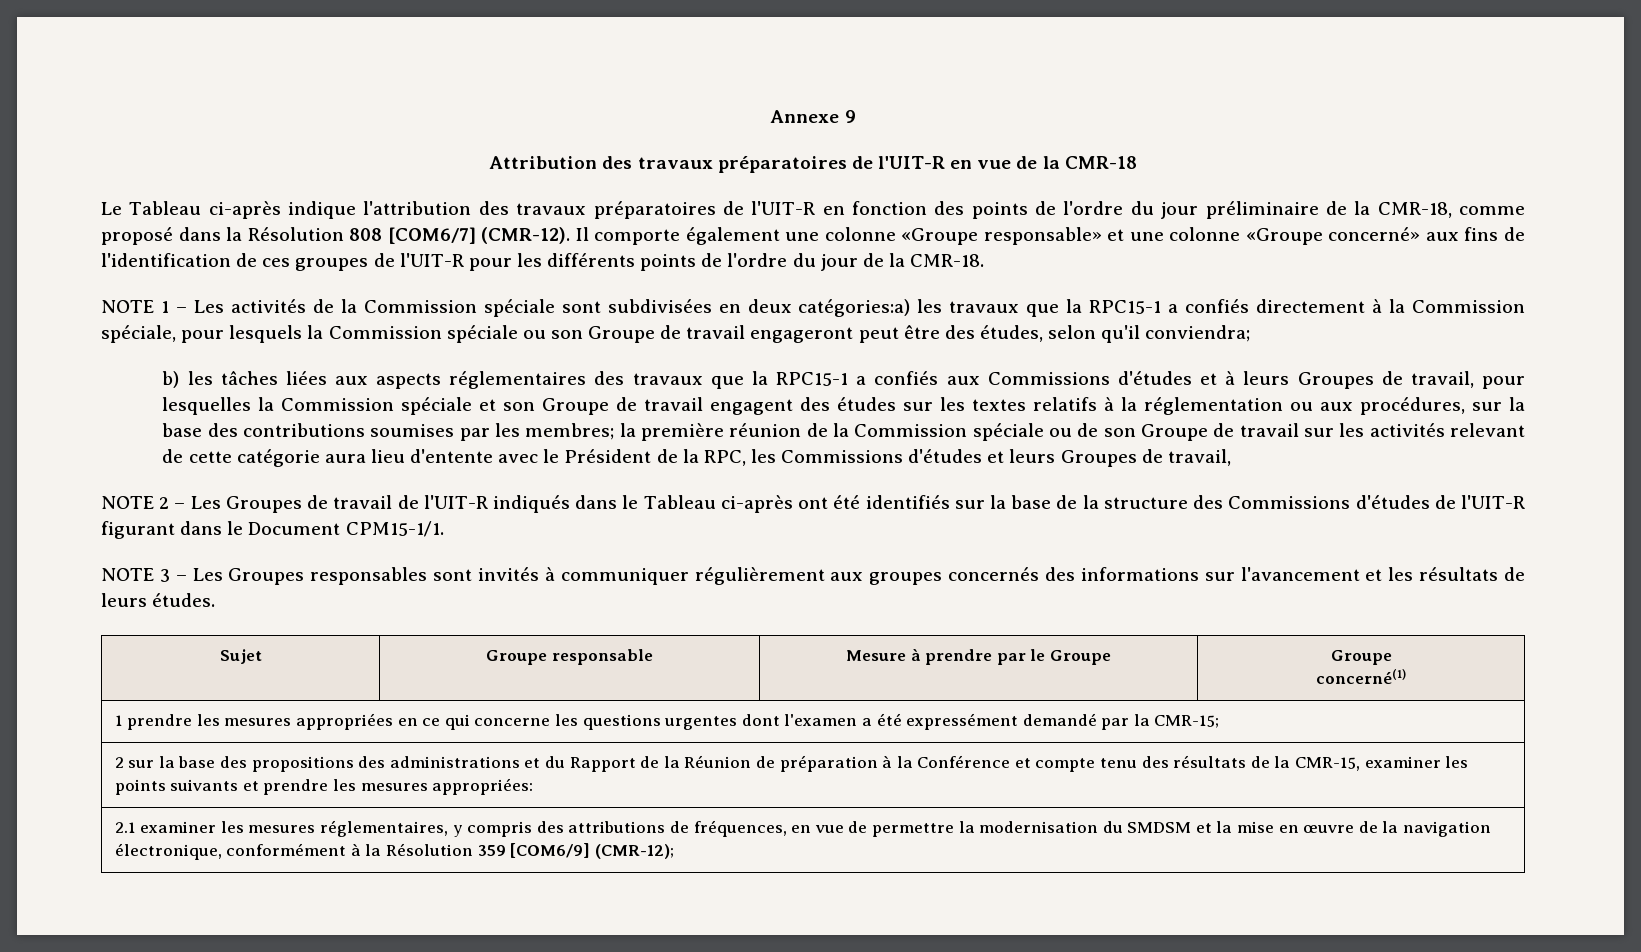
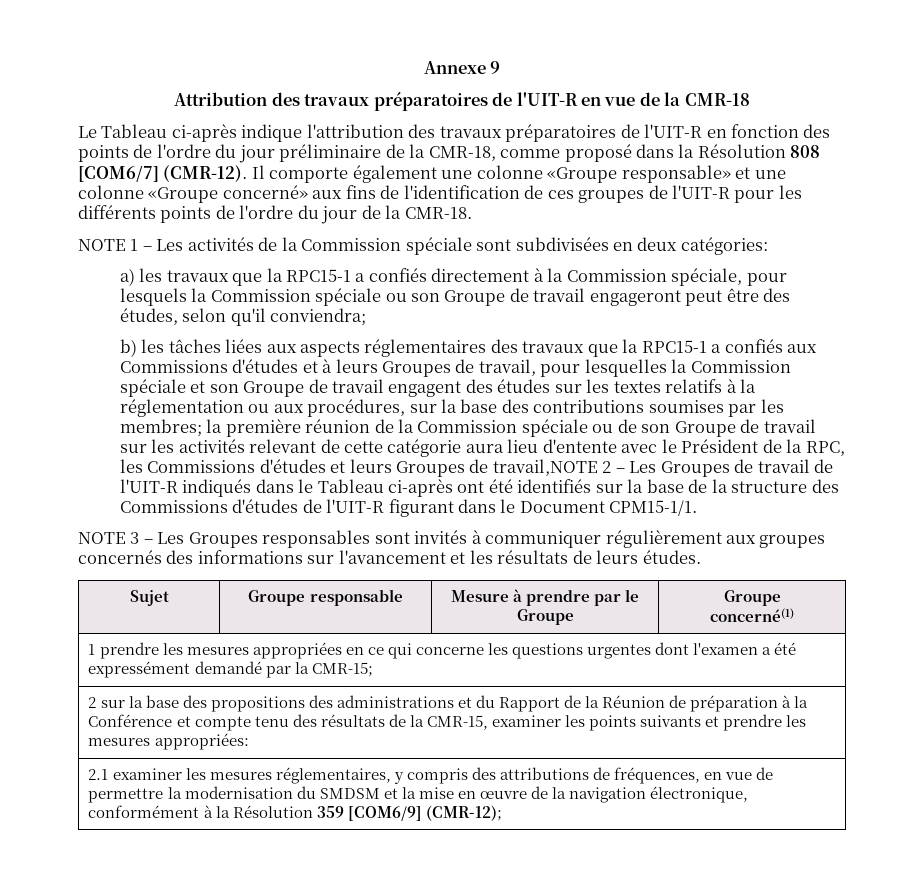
[798,299,911,317] catégories:a) -> [680,237,768,255] [119,268,135,286] catégories: // a)
[1167,449,1231,466] [101,496,154,509] travail, // NOTE -> [492,459,598,476] travail,NOTE

